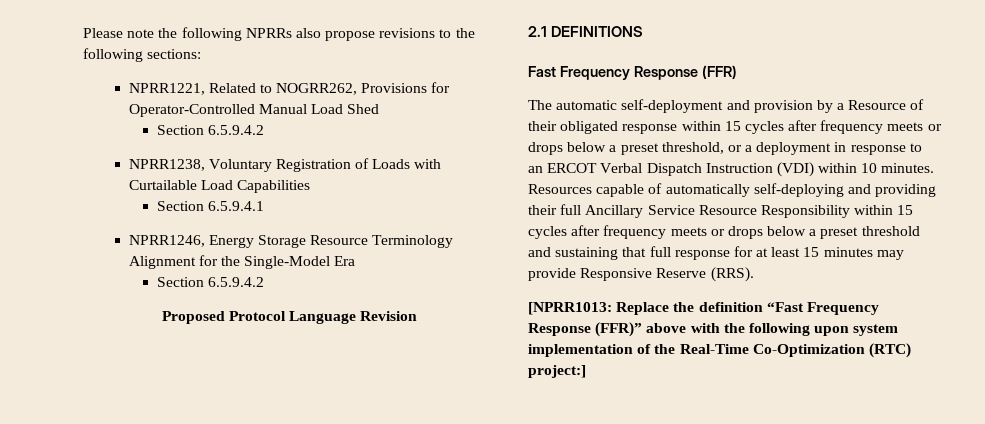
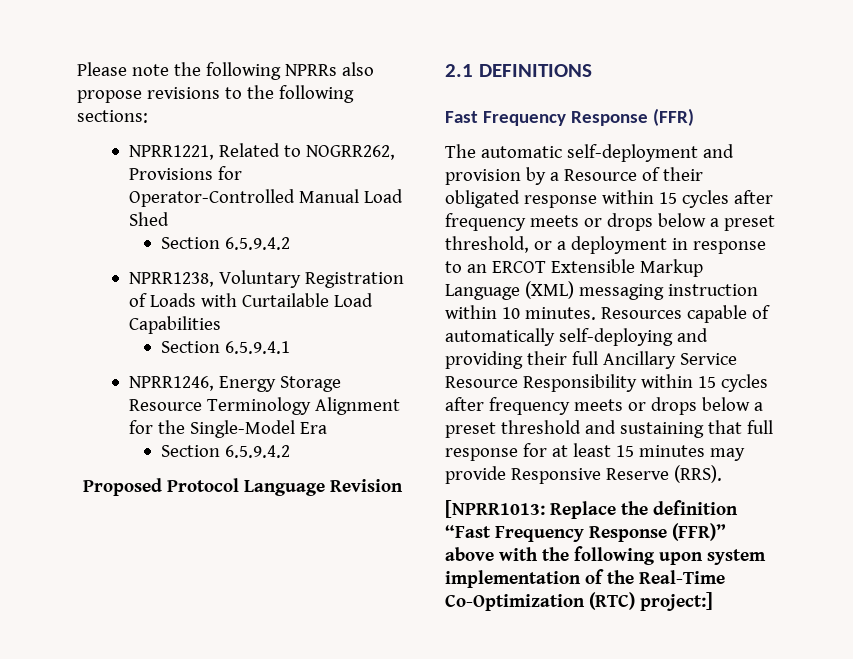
[600,162,814,177] Verbal Dispatch Instruction (VDI) -> [550,259,703,277] [445,281,758,300] Extensible Markup Language (XML) messaging instruction

